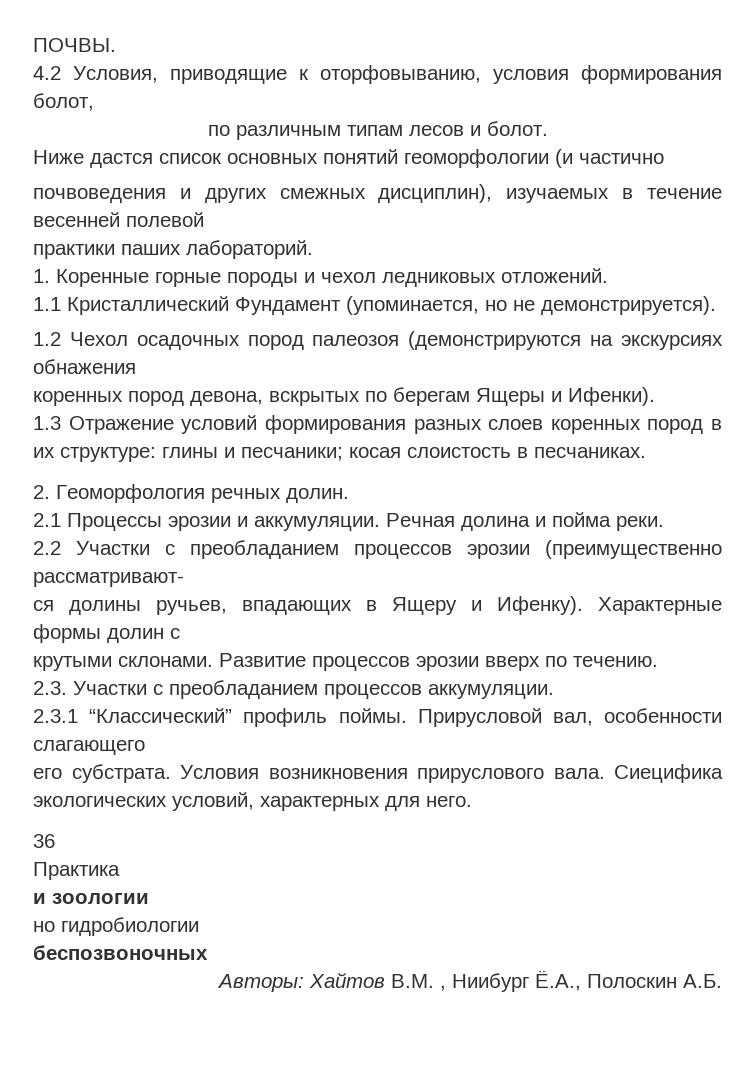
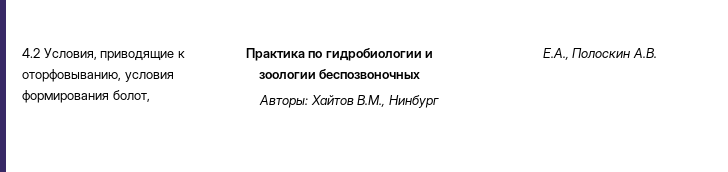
[33,38,116,52] ПОЧВЫ. // -> (22, 53) none
[207,121,548,140] [33,149,664,168] [33,184,722,203] [33,212,204,227] [33,240,313,259] [33,268,608,287] [33,296,716,315] [33,331,723,350] [33,359,136,374] [33,387,655,406] [33,415,722,434] [33,447,646,462] [33,484,349,503] [33,512,664,531] [33,540,722,559] [33,572,184,587] [33,596,722,615] [33,624,180,643] [33,653,658,671] [33,680,554,699] [33,708,722,727] [33,740,145,755] [33,764,723,783] [33,792,472,811] [33,834,55,848] [33,862,120,880] по различным типам лесов и болот. // Ниже дастся список основных понятий геоморфологии (и частично // почвоведения и других смежных дисциплин), изучаемых в течение весенней полевой // практики паших лабораторий. // 1. Коренные горные породы и чехол ледниковых отложений. // 1.1 Кристаллический Фундамент (упоминается, но не демонстрируется). // 1.2 Чехол осадочных пород палеозоя (демонстрируются на экскурсиях обнажения // коренных пород девона, вскрытых по берегам Ящеры и Ифенки). // 1.3 Отражение условий формирования разных слоев коренных пород в их структуре: глины и песчаники; косая слоистость в песчаниках. // 2. Геоморфология речных долин. // 2.1 Процессы эрозии и аккумуляции. Речная долина и пойма реки. // 2.2 Участки с преобладанием процессов эрозии (преимущественно рассматривают- // ся долины ручьев, впадающих в Ящеру и Ифенку). Характерные формы долин с // крутыми склонами. Развитие процессов эрозии вверх по течению. // 2.3. Участки с преобладанием процессов аккумуляции. // 2.3.1 “Классический” профиль поймы. Прирусловой вал, особенности слагающего // его субстрата. Условия возникновения прируслового вала. Сиецифика экологических условий, характерных для него. // 36 // Практика // -> [245,48,422,61] Практика по гидробиологии
[33,917,199,936] // но гидробиологии // -> (316, 75) none
[391,970,722,992] В.М. , Ниибург Ё.А., Полоскин А.Б. -> [357,95,439,108] [542,48,657,60] В.М., Нинбург Е.А., Полоскин А.В.

